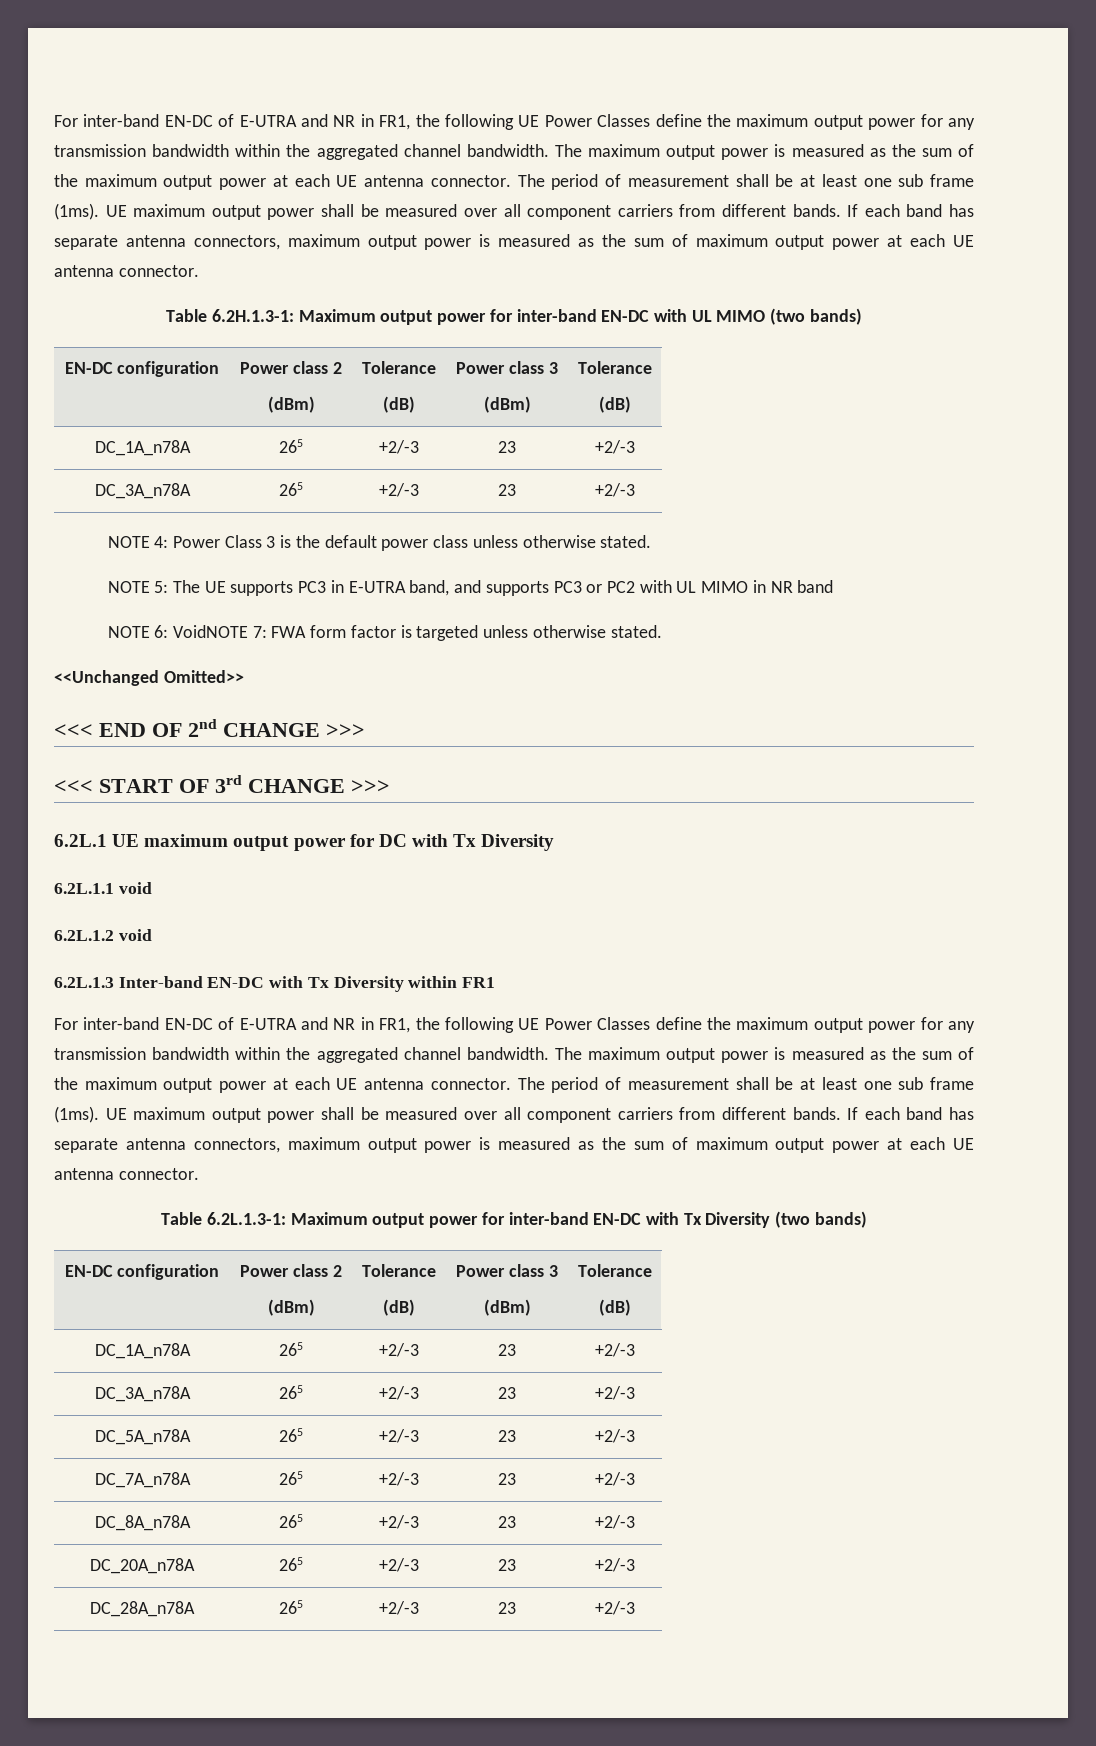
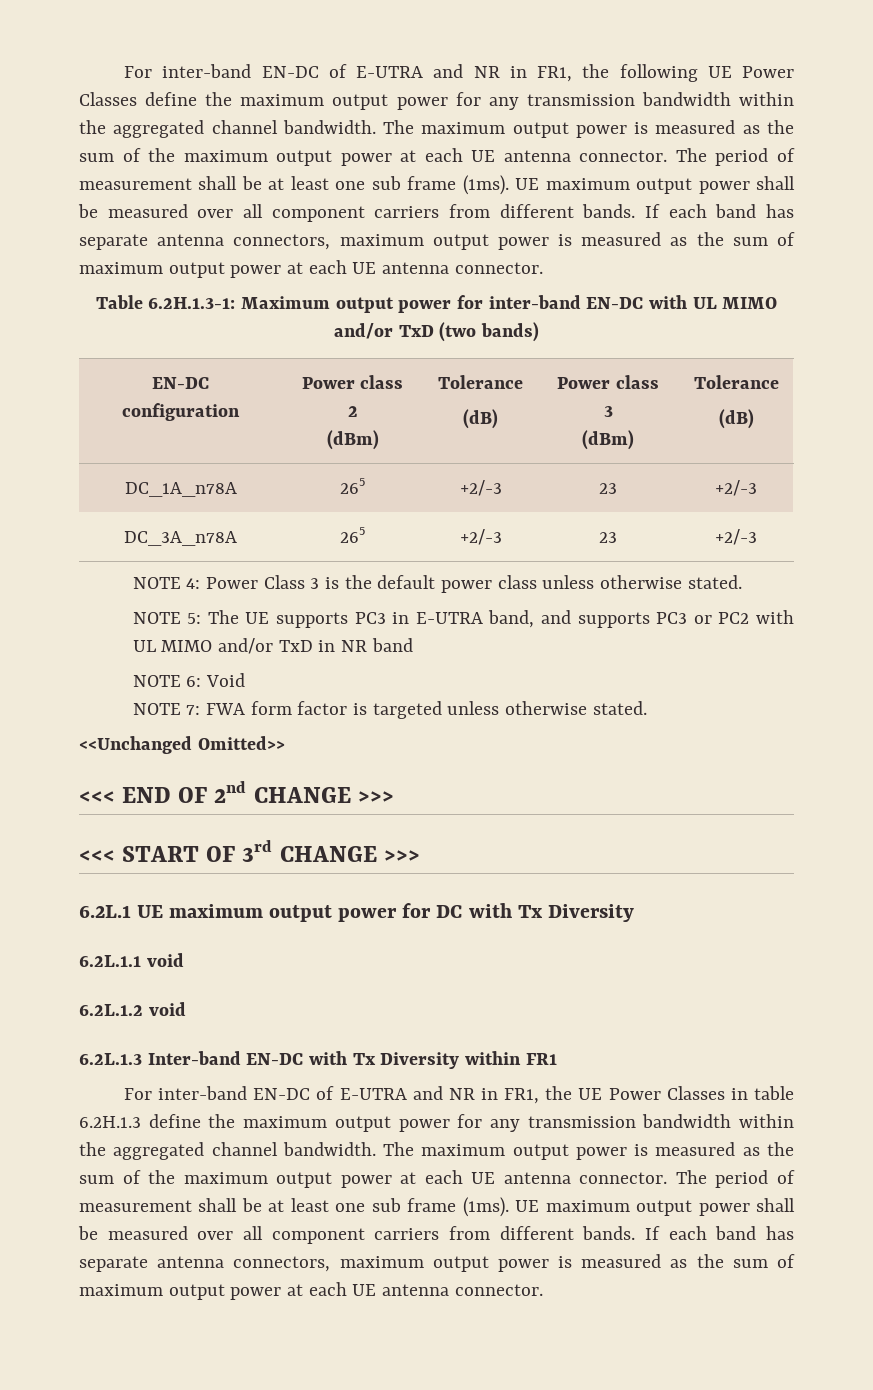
(766, 316) none -> [333,323,434,339] and/or TxD
(749, 587) none -> [217,638,313,654] and/or TxD
[173,625,249,638] VoidNOTE -> [205,673,245,687] [132,703,181,715] Void // NOTE
[444,1017,651,1033] following UE Power Classes -> [578,1086,794,1100] [79,1116,141,1128] UE Power Classes in table 6.2H.1.3
[161,1211,867,1228] [64,1264,220,1280] [240,1264,342,1277] [267,1299,315,1316] [362,1264,436,1277] [383,1299,415,1316] [456,1264,558,1277] [483,1299,531,1316] [578,1264,652,1277] [599,1299,631,1316] [94,1343,191,1359] [279,1342,303,1356] [379,1343,419,1357] [498,1344,516,1356] [595,1343,635,1357] [94,1386,191,1402] [279,1385,303,1399] [379,1386,419,1400] [498,1387,516,1399] [595,1386,635,1400] [94,1429,191,1445] [279,1428,303,1442] [379,1429,419,1443] [498,1430,516,1442] [595,1429,635,1443] [94,1472,191,1488] [279,1471,303,1485] [379,1472,419,1486] [498,1473,516,1485] [595,1472,635,1486] [94,1515,191,1531] [279,1514,303,1528] [379,1515,419,1529] [498,1516,516,1528] [595,1515,635,1529] [90,1558,195,1574] [279,1557,303,1571] [379,1558,419,1572] [498,1559,516,1571] [595,1558,635,1572] [90,1601,195,1617] [279,1600,303,1614] [379,1601,419,1615] [498,1602,516,1614] [595,1601,635,1615] // Table 6.2L.1.3-1: Maximum output power for inter-band EN-DC with Tx Diversity (two bands) // EN-DC configuration | Power class 2 // (dBm) | Tolerance // (dB) | Power class 3 // (dBm) | Tolerance // (dB) // DC_1A_n78A | 265 | +2/-3 | 23 | +2/-3 // DC_3A_n78A | 265 | +2/-3 | 23 | +2/-3 // DC_5A_n78A | 265 | +2/-3 | 23 | +2/-3 // DC_7A_n78A | 265 | +2/-3 | 23 | +2/-3 // DC_8A_n78A | 265 | +2/-3 | 23 | +2/-3 // DC_20A_n78A | 265 | +2/-3 | 23 | +2/-3 // DC_28A_n78A | 265 | +2/-3 | 23 | +2/-3 -> (543, 1290) none

